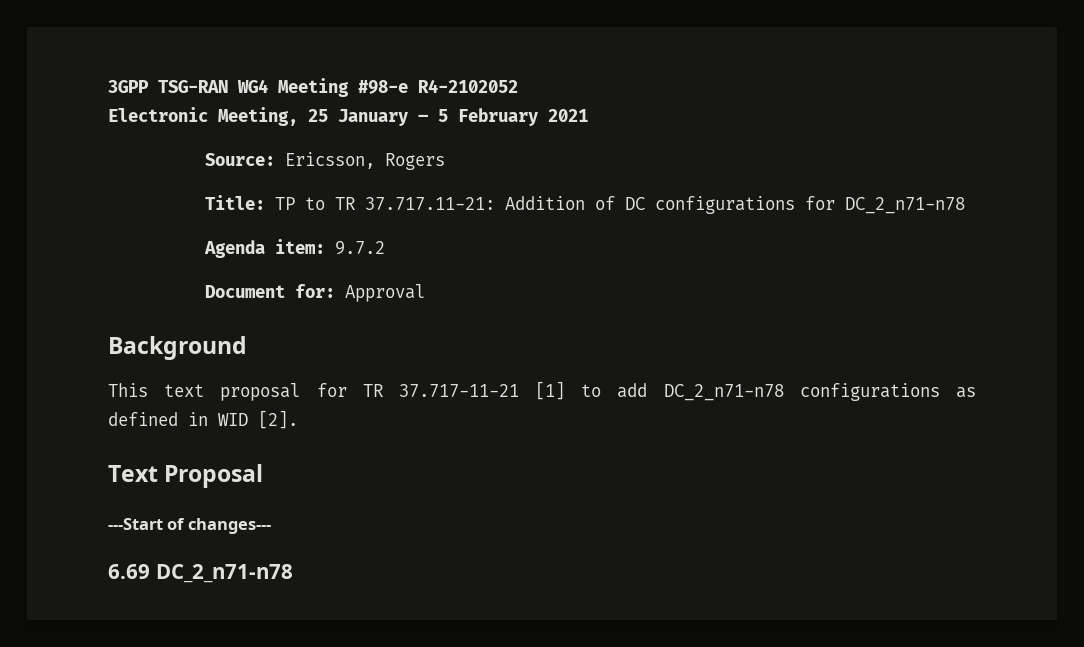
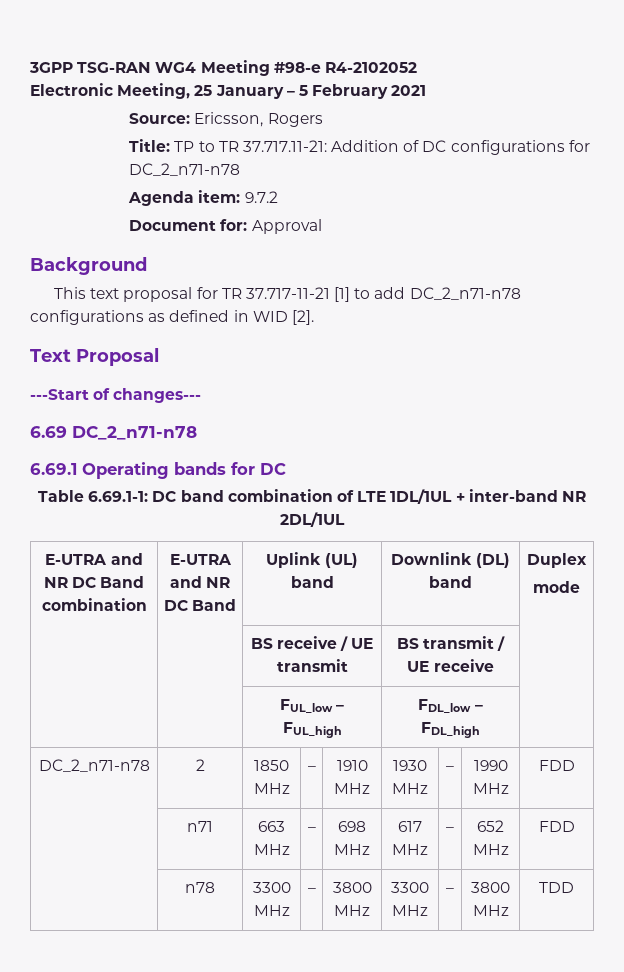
(293, 573) none -> [30,462,286,479] [38,489,586,504] [280,512,345,527] [45,553,143,565] [43,576,145,588] [41,598,147,611] [169,554,232,565] [169,576,231,588] [163,599,237,611] [266,552,358,568] [290,576,334,588] [391,552,510,568] [429,576,472,588] [527,553,587,568] [533,581,580,593] [250,636,374,651] [276,659,348,672] [396,636,506,651] [407,659,494,672] [279,699,345,713] [282,722,342,738] [418,699,483,713] [421,722,480,738] [38,759,150,772] [195,759,205,771] [254,760,289,771] [253,783,290,794] [307,766,316,771] [336,760,368,771] [334,783,370,794] [393,760,427,771] [392,783,428,794] [446,766,454,771] [473,760,508,771] [472,783,509,794] [538,760,575,771] [187,821,213,832] [258,821,285,832] [253,844,290,855] [307,827,316,832] [338,821,366,832] [334,844,370,855] [398,821,422,832] [392,844,428,855] [446,827,454,832] [477,820,504,832] [472,844,509,855] [538,821,575,832] [185,882,215,893] [252,882,291,893] [253,905,290,916] [307,888,316,893] [332,882,372,893] [334,905,370,916] [391,882,429,893] [392,905,428,916] [446,888,454,893] [471,882,510,893] [472,905,509,916] [539,882,574,893] // 6.69.1 Operating bands for DC // Table 6.69.1-1: DC band combination of LTE 1DL/1UL + inter-band NR 2DL/1UL // E-UTRA and NR DC Band combination | E-UTRA and NR DC Band | Uplink (UL) band | Downlink (DL) band | Duplex // mode // | | BS receive / UE transmit | BS transmit / UE receive | // | | FUL_low – FUL_high | FDL_low – FDL_high | // DC_2_n71-n78 | 2 | 1850 MHz | – | 1910 MHz | 1930 MHz | – | 1990 MHz | FDD // | n71 | 663 MHz | – | 698 MHz | 617 MHz | – | 652 MHz | FDD // | n78 | 3300 MHz | – | 3800 MHz | 3300 MHz | – | 3800 MHz | TDD

